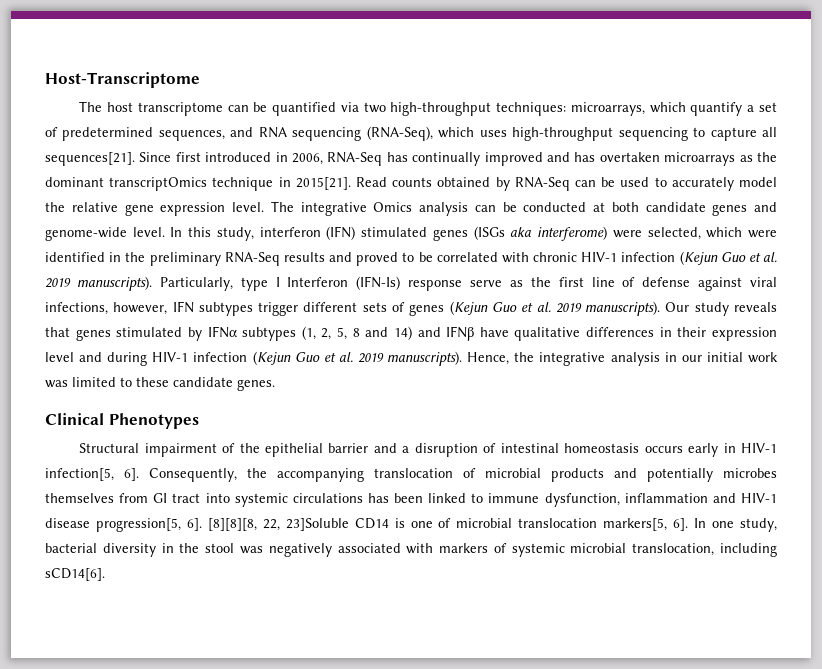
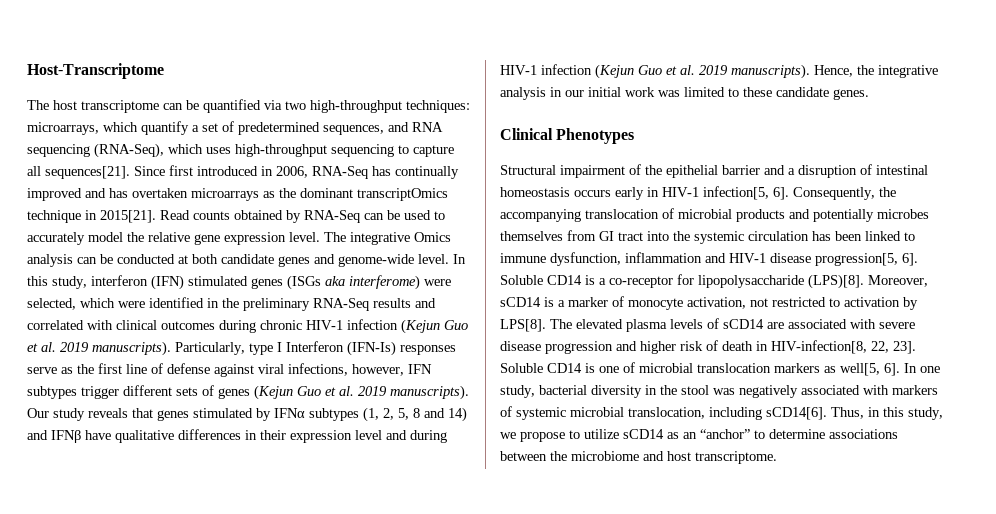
[356,252,529,266] proved to be correlated with -> [27,320,256,333] correlated with clinical outcomes during
[408,280,463,291] response -> [400,345,456,355] responses
[234,493,363,507] systemic circulations -> [673,231,809,244] the systemic circulation
[207,518,349,531] [8][8][8, 22, 23]Soluble -> [500,274,928,289] [500,296,918,310] [500,318,915,332] [500,340,916,354] [500,363,543,373] Soluble CD14 is a co-receptor for lipopolysaccharide (LPS)[8]. Moreover, sCD14 is a marker of monocyte activation, not restricted to activation by LPS[8]. The elevated plasma levels of sCD14 are associated with severe disease progression and higher risk of death in HIV-infection[8, 22, 23]. Soluble
[603,518,668,531] markers[5, -> [774,363,880,376] markers as well[5,
(105, 574) none -> [831,407,943,420] [500,429,898,442] [500,451,777,464] Thus, in this study, we propose to utilize sCD14 as an “anchor” to determine associations between the microbiome and host transcriptome.

